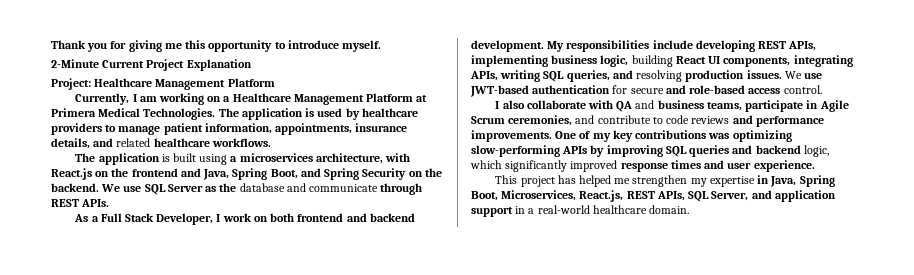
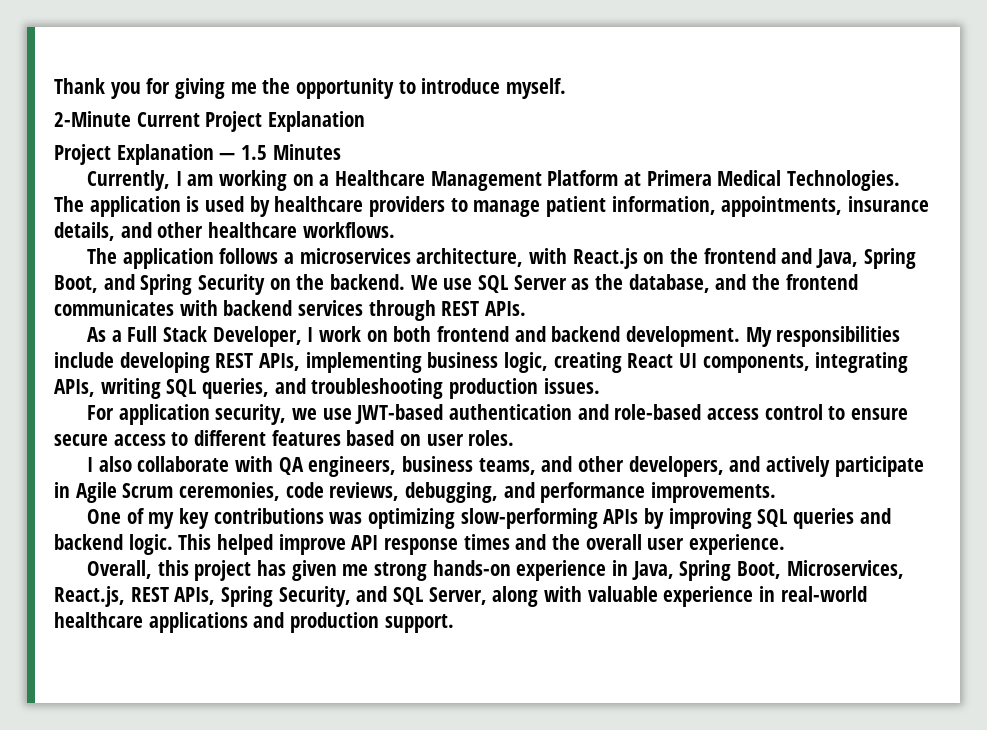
[185,40,206,49] this -> [262,78,291,94] the
[51,78,275,90] Project: Healthcare Management Platform -> [54,144,341,165] Project Explanation — 1.5 Minutes
[116,138,151,147] related -> [157,222,204,238] other
[161,153,228,165] is built using -> [219,248,279,264] follows
[239,183,379,192] database and communicate -> [628,274,858,293] [54,300,364,316] database, and the frontend communicates with backend services
[631,55,673,67] building -> [553,352,622,373] creating
[636,70,683,82] resolving -> [311,378,444,399] troubleshooting
[784,71,802,79] We -> [87,404,318,425] // For application security, we
[612,85,664,94] for secure -> (573, 412) none
[783,85,822,94] control. -> [764,404,909,420] [54,430,515,446] control to ensure secure access to different features based on user roles.
[635,100,655,109] and -> [308,456,397,477] engineers,
(742, 106) none -> [541,456,831,477] and other developers, and actively
[575,115,730,124] and contribute to code reviews -> [285,482,499,503] code reviews, debugging,
(552, 136) none -> (777, 492) //
[803,145,829,157] [470,160,618,172] logic, which significantly improved -> [128,534,379,555] logic. This helped improve API
(725, 164) none -> [552,534,642,550] the overall
[495,175,755,187] This project has helped me strengthen my expertise -> [87,560,607,581] Overall, this project has given me strong hands-on experience
[688,190,836,202] [471,205,690,217] SQL Server, and application support in a real-world healthcare domain. -> [221,586,867,607] [54,612,454,633] Spring Security, and SQL Server, along with valuable experience in real-world healthcare applications and production support.

